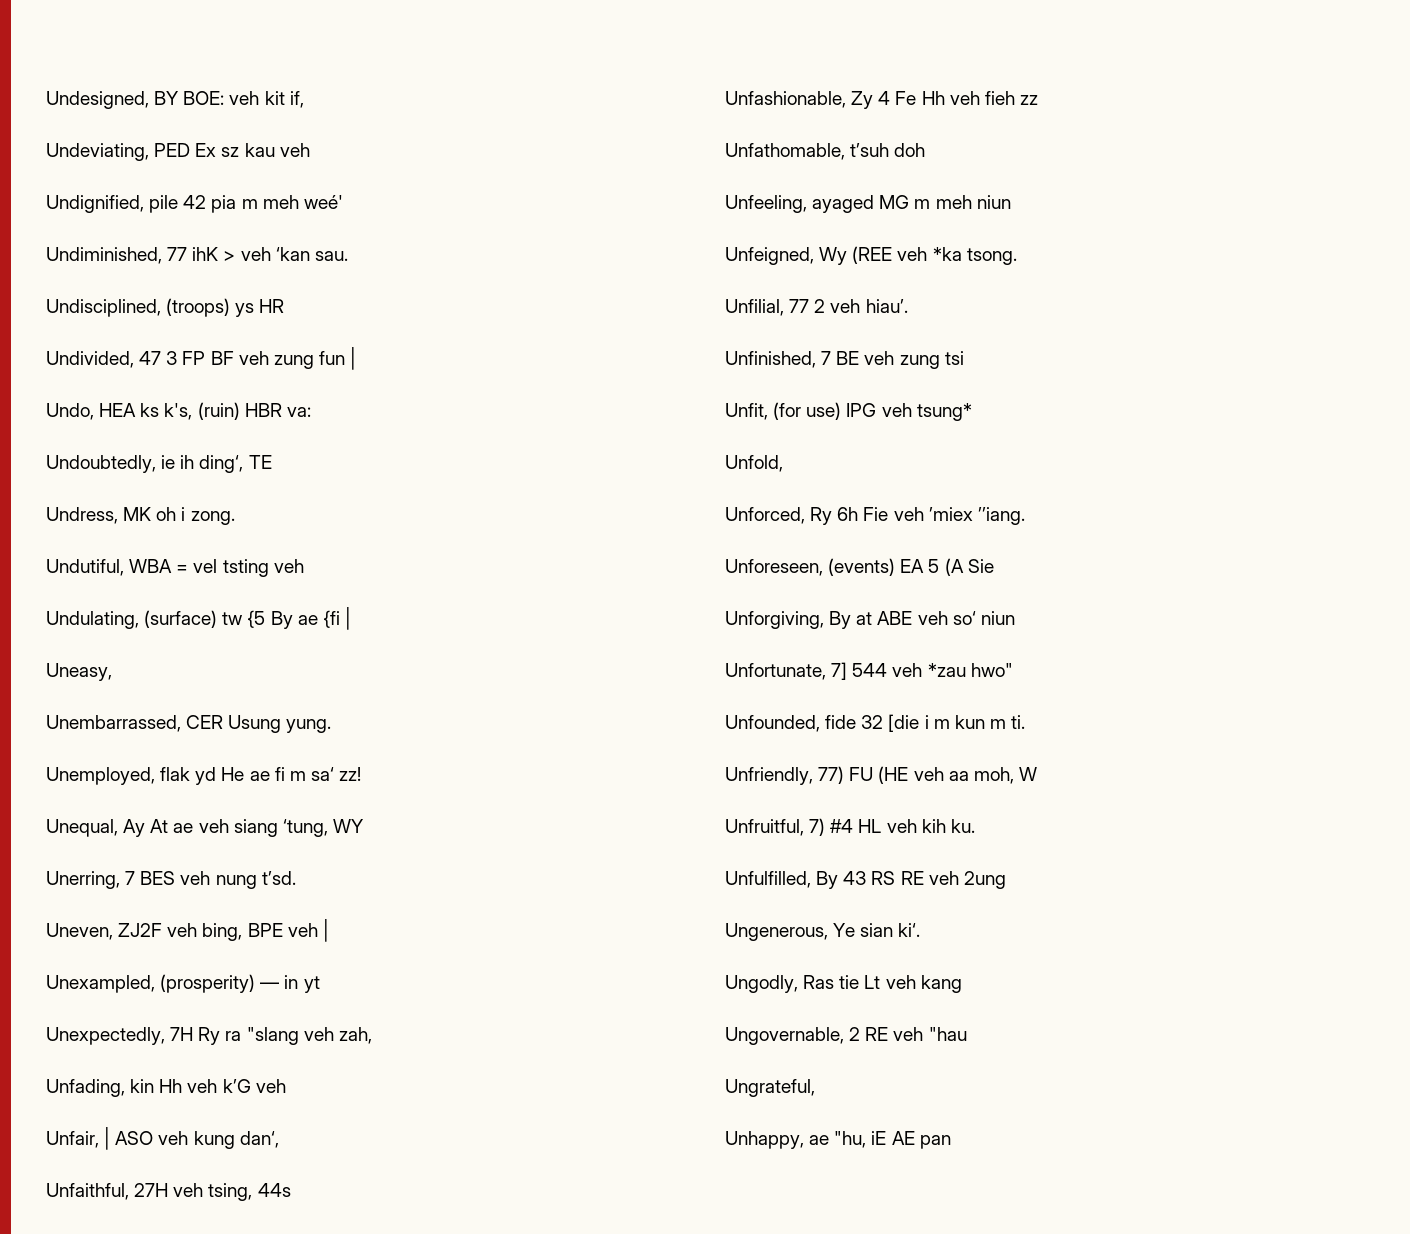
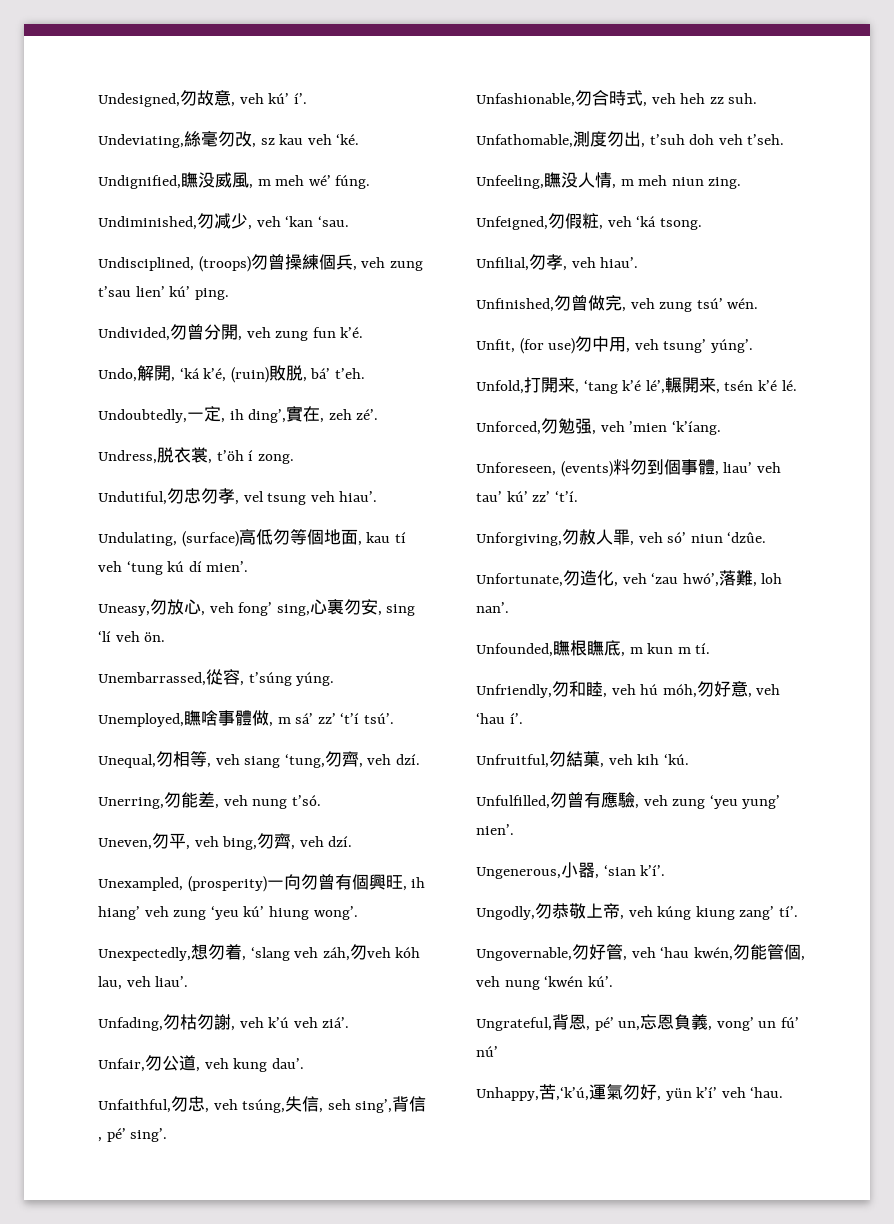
[154,91,304,108] [46,143,217,161] BY BOE: veh kit if, // Undeviating, PED Ex -> [180,90,307,107] [98,130,256,148] 勿故意, veh kú’ í’. // Undeviating,絲毫勿改,
(310, 150) none -> [336,134,360,145] ‘ké.
[149,195,343,213] [46,247,236,264] pile 42 pia m meh weé' // Undiminished, 77 ihK > -> [181,172,371,189] [98,213,252,230] 瞴没威風, m meh wé’ fúng. // Undiminished,勿减少,
[314,251,348,261] sau. -> [317,216,349,227] ‘sau.
[235,299,285,317] [46,351,234,368] ys HR // Undivided, 47 3 FP BF -> [250,254,423,271] [98,286,229,300] [98,324,242,341] 勿曾操練個兵, veh zung t’sau lien’ kú’ ping. // Undivided,勿曾分開,
[350,347,357,370] | -> [340,327,364,338] k’é.
[99,402,311,420] [46,455,272,473] [46,507,235,525] [46,559,304,577] HEA ks k's, (ruin) HBR va: // Undoubtedly, ie ih ding‘, TE // Undress, MK oh i zong. // Undutiful, WBA = vel tsting veh -> [137,365,365,383] [98,406,379,423] [98,447,294,464] [98,488,378,505] 解開, ‘ká k’é, (ruin)敗脱, bá’ t’eh. // Undoubtedly,一定, ih ding’,實在, zeh zé’. // Undress,脱衣裳, t’öh í zong. // Undutiful,勿忠勿孝, vel tsung veh hiau’.
[222,607,351,630] [46,663,112,681] [46,715,332,733] [46,767,362,785] [46,819,364,837] tw {5 By ae {fi | // Uneasy, // Unembarrassed, CER Usung yung. // Unemployed, flak yd He ae fi m sa‘ zz! // Unequal, Ay At ae veh siang ‘tung, WY -> [238,529,406,546] [98,561,249,575] [98,599,416,616] [98,631,166,642] [98,669,335,686] [98,710,394,727] [98,751,420,768] 高低勿等個地面, kau tí veh ‘tung kú dí mien’. // Uneasy,勿放心, veh fong’ sing,心裏勿安, sing ‘lí veh ön. // Unembarrassed,從容, t’súng yúng. // Unemployed,瞴啥事體做, m sá’ zz’ ‘t’í tsú’. // Unequal,勿相等, veh siang ‘tung,勿齊, veh dzí.
[125,871,296,889] 7 BES veh nung t’sd. -> [164,792,321,809] 勿能差, veh nung t’só.
[118,919,329,942] [46,974,320,993] [46,1027,372,1045] [46,1079,286,1097] ZJ2F veh bing, BPE veh | // Unexampled, (prosperity) — in yt // Unexpectedly, 7H Ry ra "slang veh zah, // Unfading, kin Hh veh k’G veh -> [152,833,353,850] [98,874,426,892] [98,906,358,920] [98,944,421,961] [98,976,189,990] [98,1014,350,1031] 勿平, veh bing,勿齊, veh dzí. // Unexampled, (prosperity)一向勿曾有個興旺, ih hiang’ veh zung ‘yeu kú’ hiung wong’. // Unexpectedly,想勿着, ‘slang veh záh,勿veh kóh lau, veh liau’. // Unfading,勿枯勿謝, veh k’ú veh ziá’.
[104,1127,154,1150] | ASO -> [145,1055,200,1072] 勿公道,
[239,1131,279,1148] dan‘, -> [271,1058,304,1069] dau’.
[134,1183,291,1201] [725,91,1015,109] 27H veh tsing, 44s // Unfashionable, Zy 4 Fe Hh veh fieh -> [171,1096,427,1113] [98,1128,168,1142] [476,90,706,107] 勿忠, veh tsúng,失信, seh sing’,背信, pé’ sing’. // Unfashionable,勿合時式, veh heh
(1038, 100) none -> [728,93,758,104] suh.
(845, 151) none -> [573,131,645,148] 測度勿出,
(926, 150) none -> [718,134,785,145] veh t’seh.
[812,195,910,213] ayaged MG -> [544,172,616,189] 瞴没人情,
(1011, 202) none -> [708,177,742,189] zing.
[819,246,962,265] Wy (REE veh *ka -> [548,213,657,230] 勿假粧, veh ‘ká
[789,299,826,313] 77 2 -> [529,254,567,271] 勿孝,
[821,351,964,369] [725,402,972,421] [725,455,783,472] [725,507,1025,525] [725,558,994,576] [725,611,1015,629] 7 BE veh zung tsi // Unfit, (for use) IPG veh tsung* // Unfold, // Unforced, Ry 6h Fie veh ’miex ’’iang. // Unforeseen, (events) EA 5 (A Sie // Unforgiving, By at ABE veh so‘ niun -> [554,295,759,312] [476,336,753,354] [476,377,797,394] [476,418,721,435] [476,459,781,477] [476,491,578,502] [476,529,767,546] 勿曾做完, veh zung tsú’ wén. // Unfit, (for use)勿中用, veh tsung’ yúng’. // Unfold,打開来, ‘tang k’é lé’,輾開来, tsén k’é lé. // Unforced,勿勉强, veh ’mien ‘k’íang. // Unforeseen, (events)料勿到個事體, liau’ veh tau’ kú’ zz’ ‘t’í. // Unforgiving,勿赦人罪, veh só’ niun ‘dzûe.
[831,662,1013,680] [725,714,929,732] 7] 544 veh *zau hwo" // Unfounded, fide 32 [die i -> [563,570,783,587] [476,602,509,613] [476,640,625,657] 勿造化, veh ‘zau hwó’,落難, loh nan’. // Unfounded,瞴根瞴底,
[1011,715,1026,729] ti. -> [695,643,711,654] tí.
[818,766,1037,784] [725,818,882,836] 77) FU (HE veh aa moh, W // Unfruitful, 7) #4 HL -> [552,681,781,698] [476,713,523,724] [476,751,604,768] 勿和睦, veh hú móh,勿好意, veh ‘hau í’. // Unfruitful,勿結菓,
[950,819,975,833] ku. -> [663,754,689,765] ‘kú.
[816,871,1006,889] [725,923,921,941] [725,975,962,993] [725,1027,967,1045] [725,1079,815,1097] [725,1131,951,1149] By 43 RS RE veh 2ung // Ungenerous, Ye sian ki‘. // Ungodly, Ras tie Lt veh kang // Ungovernable, 2 RE veh "hau // Ungrateful, // Unhappy, ae "hu, iE AE pan -> [550,792,781,809] [476,824,514,835] [476,862,666,879] [476,903,798,920] [476,944,805,961] [476,976,613,990] [476,1014,799,1031] [476,1046,498,1057] [476,1084,784,1101] 勿曾有應驗, veh zung ‘yeu yung’ nien’. // Ungenerous,小器, ‘sian k’í’. // Ungodly,勿恭敬上帝, veh kúng kiung zang’ tí’. // Ungovernable,勿好管, veh ‘hau kwén,勿能管個, veh nung ‘kwén kú’. // Ungrateful,背恩, pé’ un,忘恩負義, vong’ un fú’ nú’ // Unhappy,苦,‘k’ú,運氣勿好, yün k’í’ veh ‘hau.

